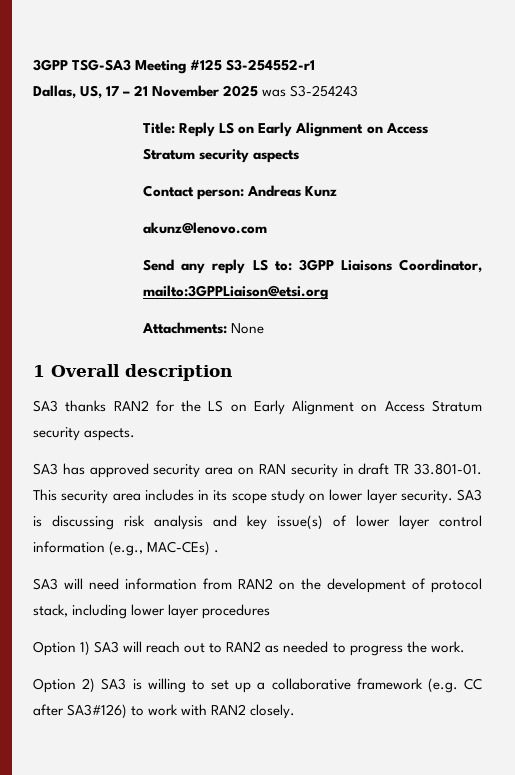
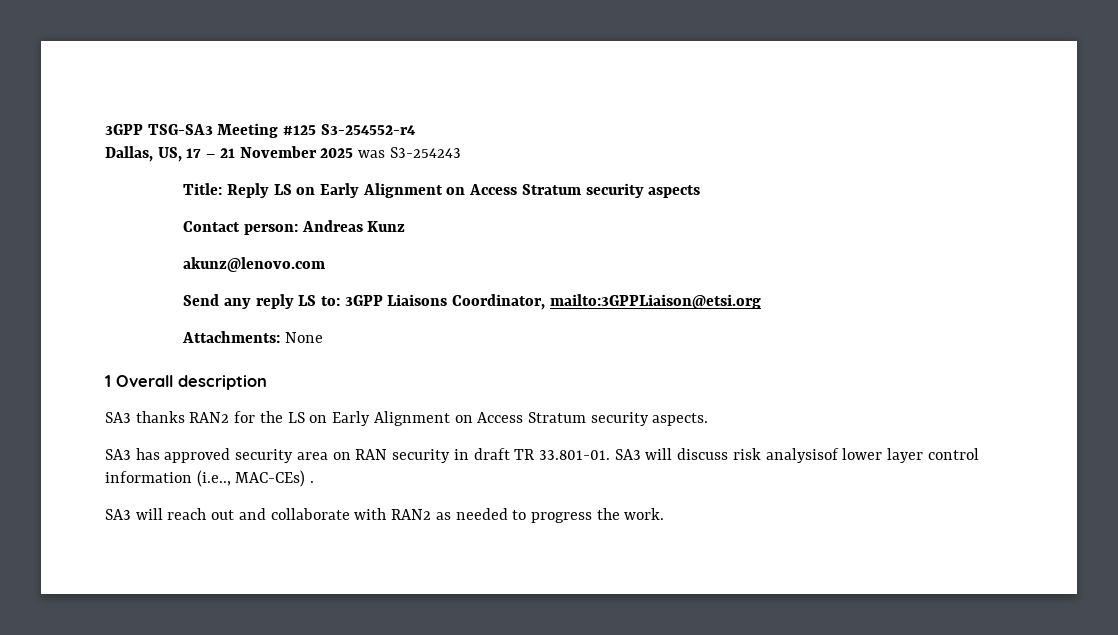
[226,59,316,71] S3-254552-r1 -> [320,124,416,135] S3-254552-r4
[33,489,482,504] [33,515,347,530] This security area includes in its scope study on lower layer security. SA3 is discussing risk analysis and key issue(s) of -> [614,448,839,463] SA3 will discuss risk analysisof
[109,541,144,556] (e.g., -> [196,470,231,487] (i.e..,
[89,578,482,593] [33,604,271,619] [33,641,223,656] need information from RAN2 on the development of protocol stack, including lower layer procedures // Option 1) SA3 will reach out to -> [167,508,387,520] reach out and collaborate with
[33,678,483,693] [33,704,296,719] // Option 2) SA3 is willing to set up a collaborative framework (e.g. CC after SA3#126) to work with RAN2 closely. -> (665, 514) none

